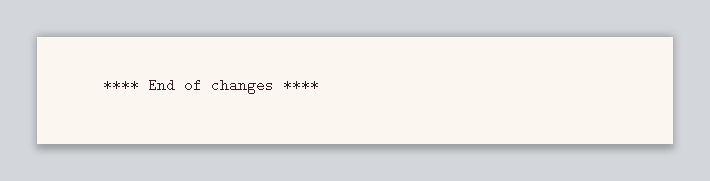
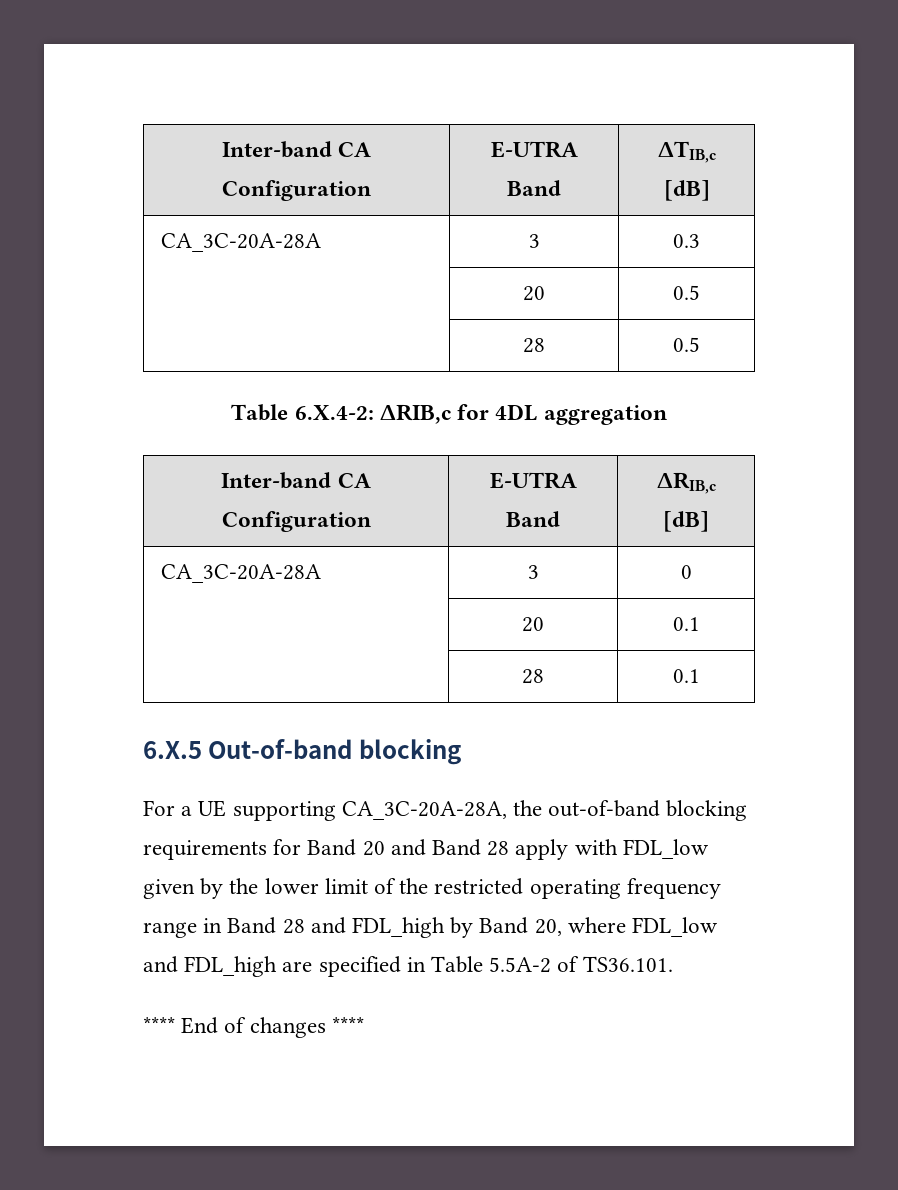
(103, 85) none -> [221,141,372,158] [222,180,371,201] [490,141,578,158] [507,180,561,196] [657,141,716,163] [663,180,710,201] [160,233,321,252] [528,234,540,248] [673,234,700,248] [523,286,545,301] [673,285,700,300] [523,338,545,353] [673,337,700,352] [231,404,667,425] [221,472,371,489] [221,511,371,532] [489,472,577,489] [506,511,560,527] [656,472,716,494] [663,511,709,532] [160,564,321,583] [527,565,539,579] [680,565,692,579] [522,617,544,632] [672,617,700,631] [522,669,544,684] [672,669,700,683] [143,739,461,765] [143,800,748,821] [143,839,709,860] [143,878,721,899] [143,917,719,938] [143,956,673,977] Inter-band CA Configuration | E-UTRA Band | ΔTIB,c [dB] // CA_3C-20A-28A | 3 | 0.3 // | 20 | 0.5 // | 28 | 0.5 // Table 6.X.4-2: ΔRIB,c for 4DL aggregation // Inter-band CA Configuration | E-UTRA Band | ΔRIB,c [dB] // CA_3C-20A-28A | 3 | 0 // | 20 | 0.1 // | 28 | 0.1 // 6.X.5 Out-of-band blocking // For a UE supporting CA_3C-20A-28A, the out-of-band blocking requirements for Band 20 and Band 28 apply with FDL_low given by the lower limit of the restricted operating frequency range in Band 28 and FDL_high by Band 20, where FDL_low and FDL_high are specified in Table 5.5A-2 of TS36.101. //

